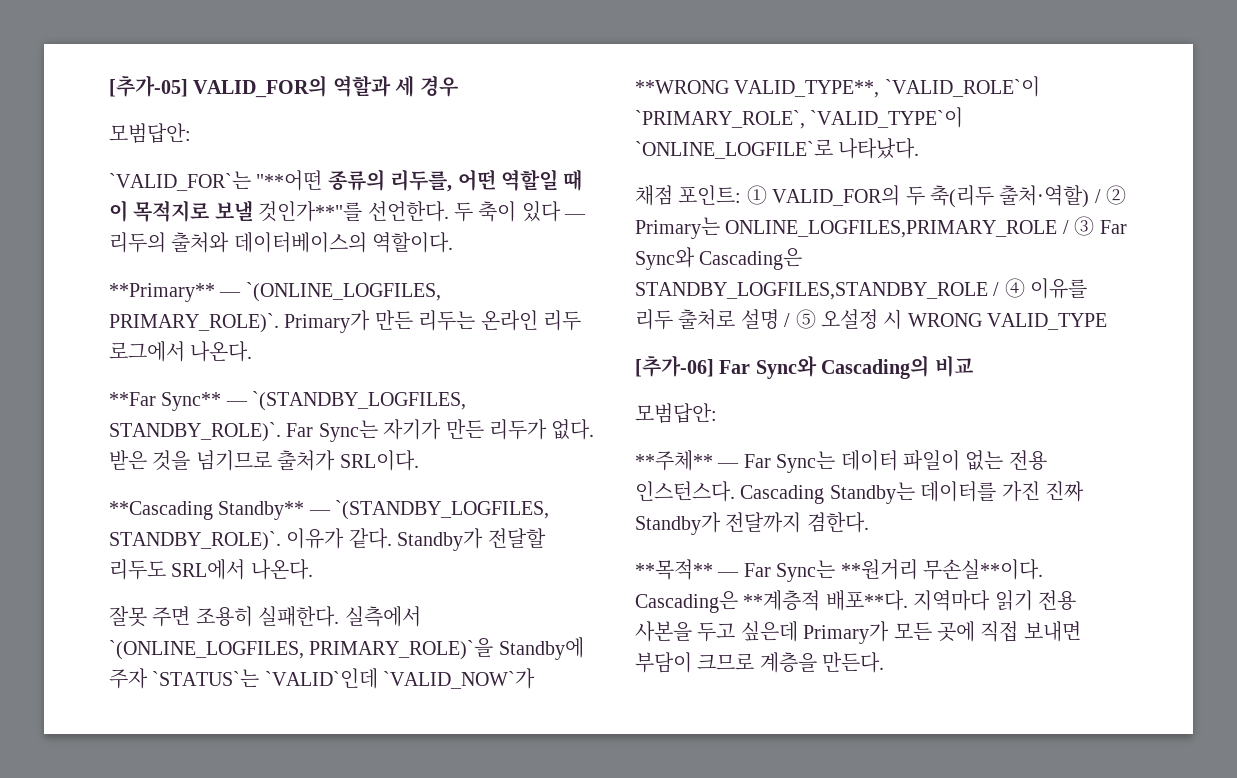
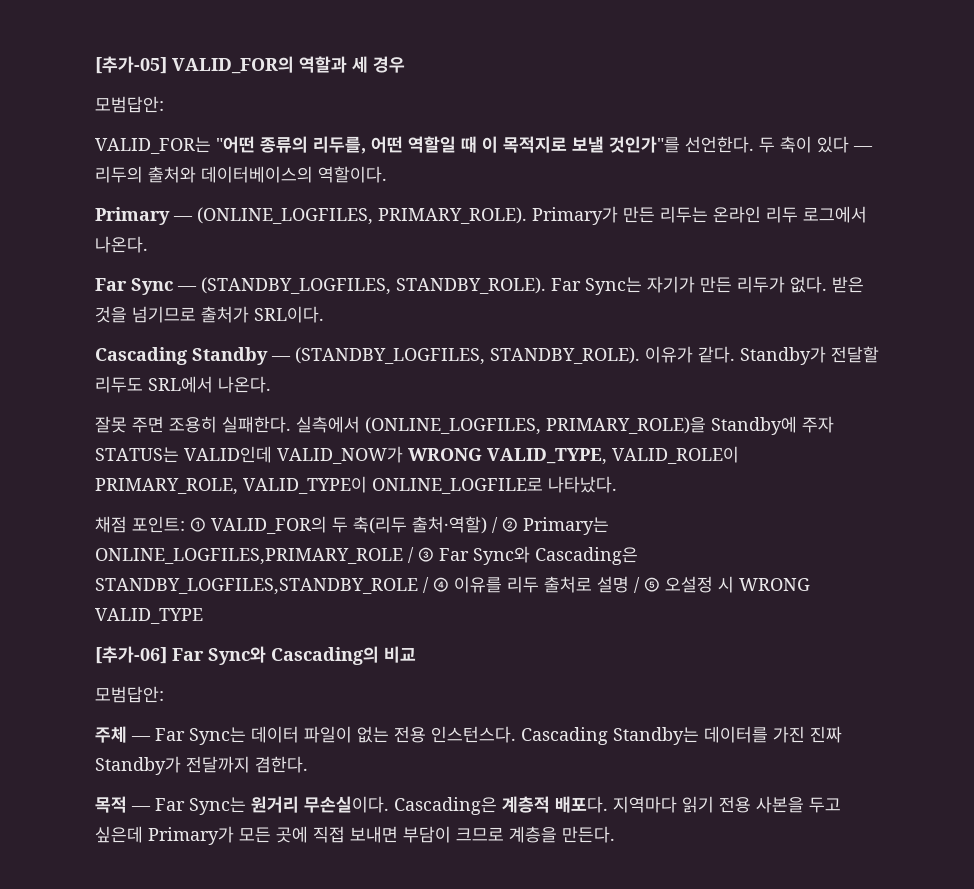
[109,170,323,191] `VALID_FOR`는 "**어떤 -> [95,136,255,154] VALID_FOR는 "어떤
[258,201,363,222] 것인가**"를 -> [609,136,680,153] 것인가"를
[109,282,441,302] [109,313,279,333] **Primary** — `(ONLINE_LOGFILES, PRIMARY_ROLE)`. -> [95,207,527,225] Primary — (ONLINE_LOGFILES, PRIMARY_ROLE).
[109,391,467,411] [109,422,281,442] **Far Sync** — `(STANDBY_LOGFILES, STANDBY_ROLE)`. -> [95,277,546,295] Far Sync — (STANDBY_LOGFILES, STANDBY_ROLE).
[109,500,550,520] [109,531,281,551] **Cascading Standby** — `(STANDBY_LOGFILES, STANDBY_ROLE)`. -> [95,347,640,365] Cascading Standby — (STANDBY_LOGFILES, STANDBY_ROLE).
[109,637,584,660] [109,668,536,689] [635,76,1040,98] [635,107,964,129] [635,139,833,159] `(ONLINE_LOGFILES, PRIMARY_ROLE)`을 Standby에 주자 `STATUS`는 `VALID`인데 `VALID_NOW`가 **WRONG VALID_TYPE**, `VALID_ROLE`이 `PRIMARY_ROLE`, `VALID_TYPE`이 `ONLINE_LOGFILE`로 -> [365,416,834,435] [95,446,739,465] [95,476,543,495] (ONLINE_LOGFILES, PRIMARY_ROLE)을 Standby에 주자 STATUS는 VALID인데 VALID_NOW가 WRONG VALID_TYPE, VALID_ROLE이 PRIMARY_ROLE, VALID_TYPE이 ONLINE_LOGFILE로
[635,450,713,471] **주체** -> [95,726,127,743] 주체
[635,559,1043,582] [635,590,908,613] **목적** — Far Sync는 **원거리 무손실**이다. Cascading은 **계층적 배포**다. -> [95,796,608,815] 목적 — Far Sync는 원거리 무손실이다. Cascading은 계층적 배포다.

